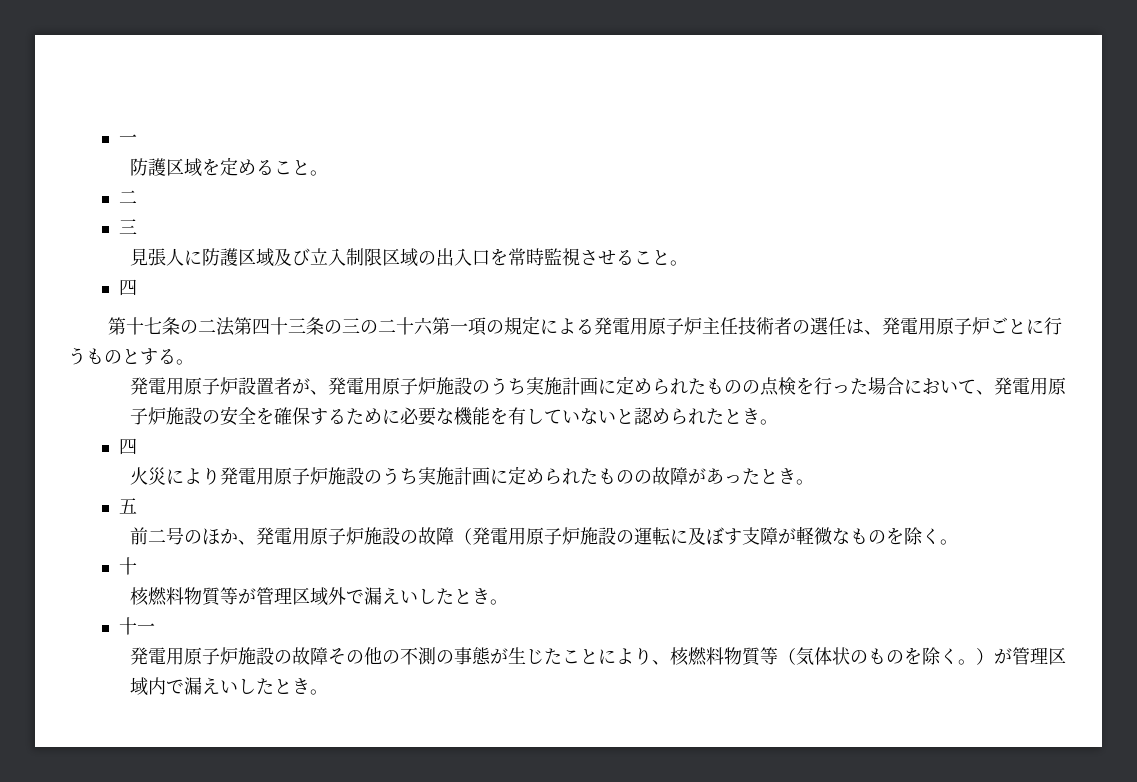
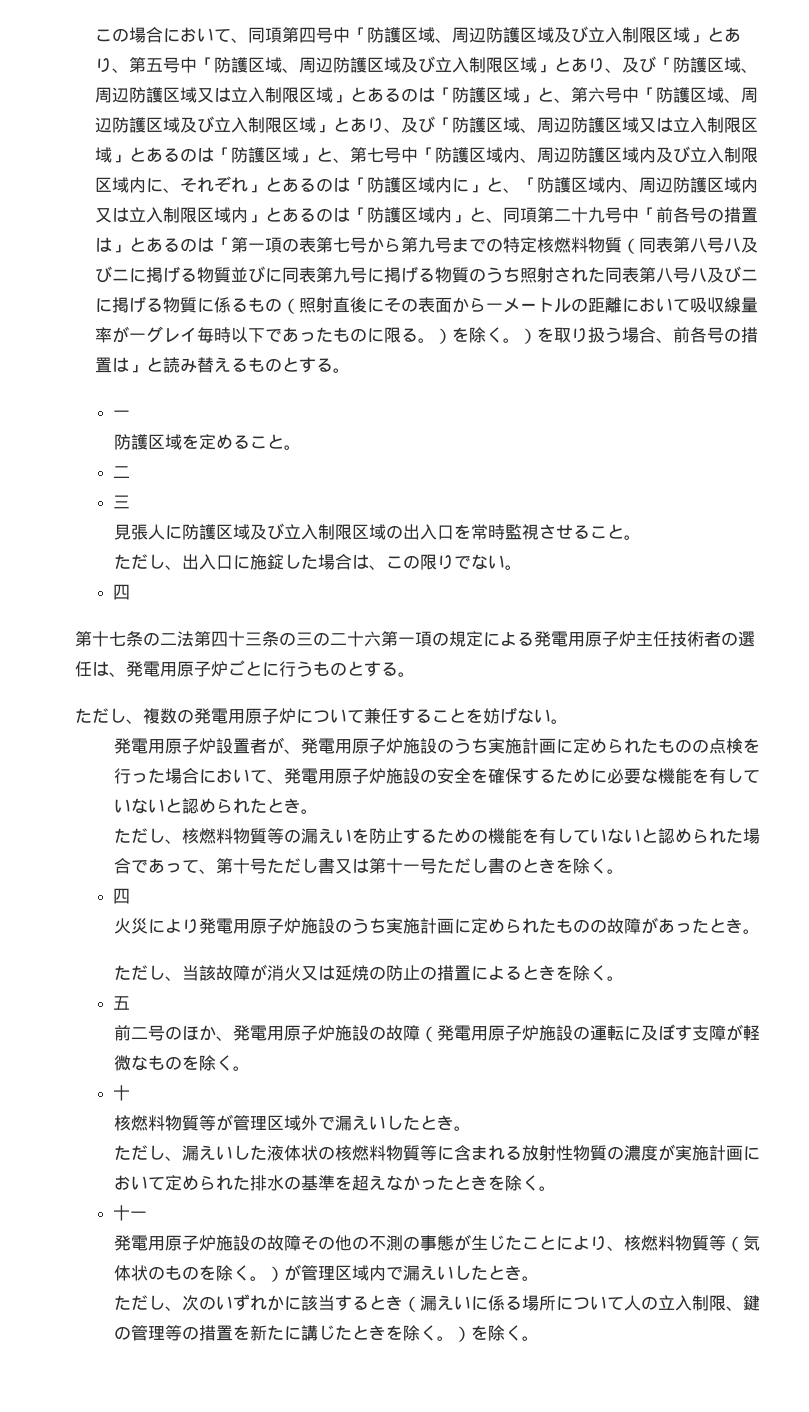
(118, 139) none -> [94,26,741,43] [94,56,758,73] [94,87,758,103] [94,116,758,133] [94,146,758,163] [94,176,758,193] [94,207,758,223] [94,237,758,254] [94,266,758,283] [94,296,758,314] [94,326,758,344] [94,357,350,373] この場合において、同項第四号中「防護区域、周辺防護区域及び立入制限区域」とあり、第五号中「防護区域、周辺防護区域及び立入制限区域」とあり、及び「防護区域、周辺防護区域又は立入制限区域」とあるのは「防護区域」と、第六号中「防護区域、周辺防護区域及び立入制限区域」とあり、及び「防護区域、周辺防護区域又は立入制限区域」とあるのは「防護区域」と、第七号中「防護区域内、周辺防護区域内及び立入制限区域内に、それぞれ」とあるのは「防護区域内に」と、「防護区域内、周辺防護区域内又は立入制限区域内」とあるのは「防護区域内」と、同項第二十九号中「前各号の措置は」とあるのは「第一項の表第七号から第九号までの特定核燃料物質（同表第八号ハ及びニに掲げる物質並びに同表第九号に掲げる物質のうち照射された同表第八号ハ及びニに掲げる物質に係るもの（照射直後にその表面から一メートルの距離において吸収線量率が一グレイ毎時以下であったものに限る。）を除く。）を取り扱う場合、前各号の措置は」と読み替えるものとする。 //
(688, 263) none -> [114,554,523,570] // ただし、出入口に施錠した場合は、この限りでない。
(194, 362) none -> [75,707,568,724] // ただし、複数の発電用原子炉について兼任することを妨げない。
(778, 422) none -> [114,828,761,844] [114,858,625,874] // ただし、核燃料物質等の漏えいを防止するための機能を有していないと認められた場合であって、第十号ただし書又は第十一号ただし書のときを除く。
(814, 482) none -> [114,964,625,981] // ただし、当該故障が消火又は延焼の防止の措置によるときを除く。
(508, 602) none -> [114,1144,761,1161] [114,1175,557,1191] // ただし、漏えいした液体状の核燃料物質等に含まれる放射性物質の濃度が実施計画において定められた排水の基準を超えなかったときを除く。
(328, 692) none -> [114,1294,761,1312] [114,1325,540,1342] // ただし、次のいずれかに該当するとき（漏えいに係る場所について人の立入制限、鍵の管理等の措置を新たに講じたときを除く。）を除く。

